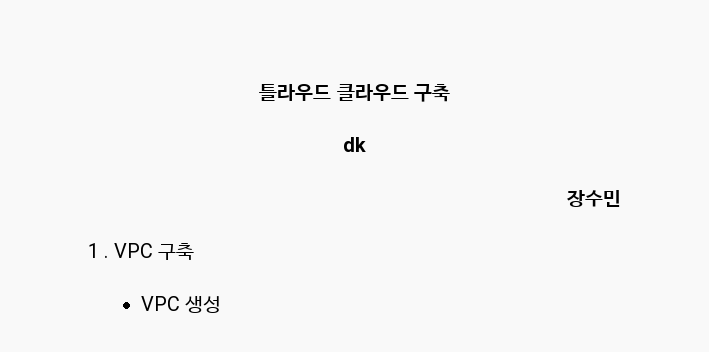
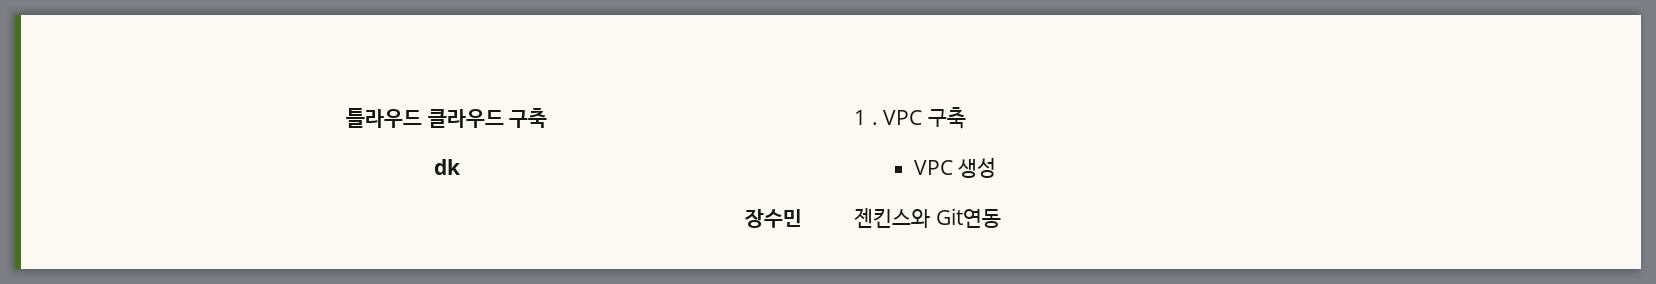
(222, 304) none -> [854,208,1001,228] // 젠킨스와 Git연동

